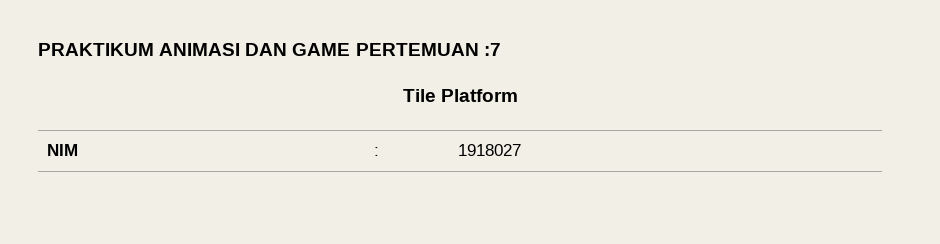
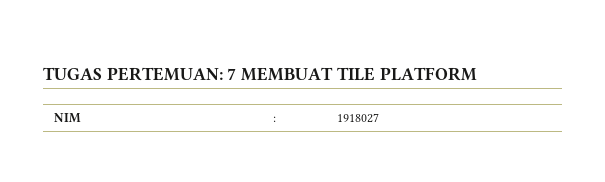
[38,43,501,56] [402,89,519,102] PRAKTIKUM ANIMASI DAN GAME PERTEMUAN :7 // Tile Platform -> [43,67,477,81] TUGAS PERTEMUAN: 7 MEMBUAT TILE PLATFORM

